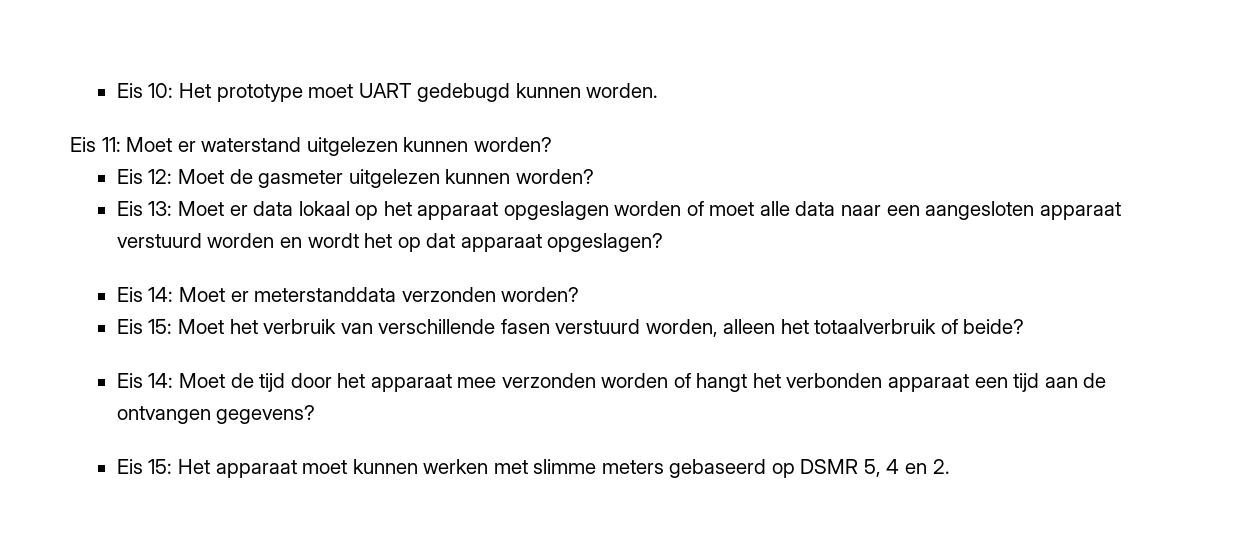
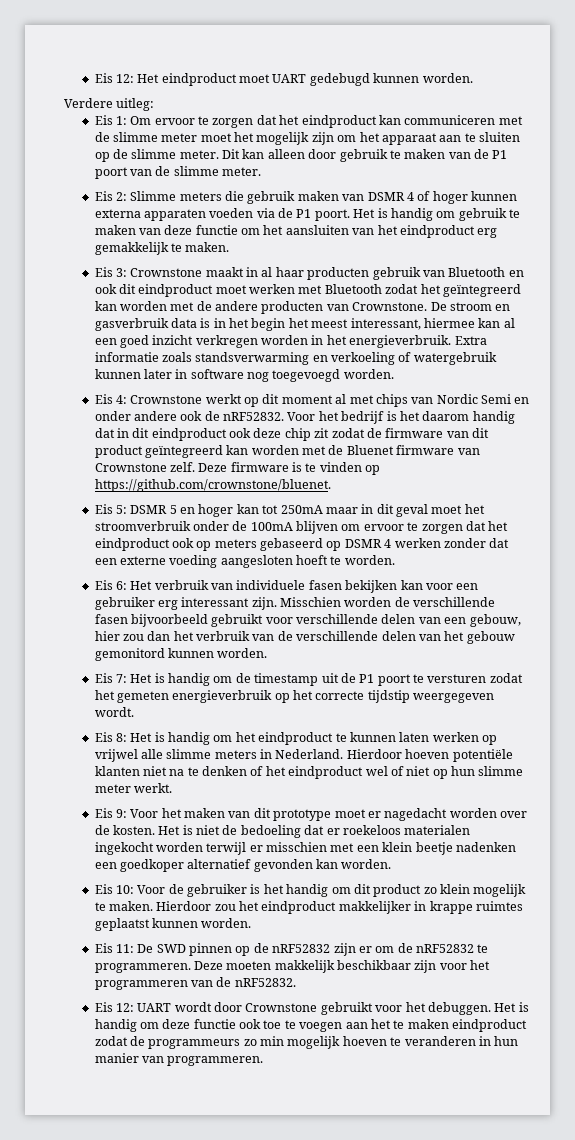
[116,83,303,102] Eis 10: Het prototype -> [94,73,237,86] Eis 12: Het eindproduct
[70,137,552,156] [116,169,594,188] [116,201,1121,220] [116,233,664,252] [116,287,580,302] [116,319,1025,337] [116,373,1107,392] [116,405,316,424] [116,459,950,478] Eis 11: Moet er waterstand uitgelezen kunnen worden? // Eis 12: Moet de gasmeter uitgelezen kunnen worden? // Eis 13: Moet er data lokaal op het apparaat opgeslagen worden of moet alle data naar een aangesloten apparaat verstuurd worden en wordt het op dat apparaat opgeslagen? // Eis 14: Moet er meterstanddata verzonden worden? // Eis 15: Moet het verbruik van verschillende fasen verstuurd worden, alleen het totaalverbruik of beide? // Eis 14: Moet de tijd door het apparaat mee verzonden worden of hangt het verbonden apparaat een tijd aan de ontvangen gegevens? // Eis 15: Het apparaat moet kunnen werken met slimme meters gebaseerd op DSMR 5, 4 en 2. -> [64,98,155,111] [94,115,523,128] [94,132,521,145] [94,149,508,162] [94,166,262,179] [94,191,518,204] [94,208,521,221] [94,225,498,238] [94,242,230,255] [94,267,524,280] [94,284,521,297] [94,301,511,314] [94,318,515,331] [94,335,487,348] [94,352,497,365] [94,369,394,382] [94,394,530,407] [94,411,515,424] [94,428,490,441] [94,445,480,458] [94,462,381,475] [94,479,331,492] [94,504,485,517] [94,521,509,534] [94,538,510,551] [94,555,395,568] [94,580,479,593] [94,597,496,610] [94,614,521,627] [94,631,515,644] [94,648,268,661] [94,673,523,686] [94,690,495,703] [94,707,134,717] [94,732,498,745] [94,749,513,762] [94,766,524,779] [94,783,172,793] [94,808,528,821] [94,825,471,838] [94,842,516,855] [94,859,392,872] [94,884,527,897] [94,901,523,914] [94,918,252,931] [94,943,489,956] [94,960,491,973] [94,977,296,990] [94,1002,529,1015] [94,1019,528,1032] [94,1036,519,1049] [94,1053,264,1066] Verdere uitleg: // Eis 1: Om ervoor te zorgen dat het eindproduct kan communiceren met de slimme meter moet het mogelijk zijn om het apparaat aan te sluiten op de slimme meter. Dit kan alleen door gebruik te maken van de P1 poort van de slimme meter. // Eis 2: Slimme meters die gebruik maken van DSMR 4 of hoger kunnen externa apparaten voeden via de P1 poort. Het is handig om gebruik te maken van deze functie om het aansluiten van het eindproduct erg gemakkelijk te maken. // Eis 3: Crownstone maakt in al haar producten gebruik van Bluetooth en ook dit eindproduct moet werken met Bluetooth zodat het geïntegreerd kan worden met de andere producten van Crownstone. De stroom en gasverbruik data is in het begin het meest interessant, hiermee kan al een goed inzicht verkregen worden in het energieverbruik. Extra informatie zoals standsverwarming en verkoeling of watergebruik kunnen later in software nog toegevoegd worden. // Eis 4: Crownstone werkt op dit moment al met chips van Nordic Semi en onder andere ook de nRF52832. Voor het bedrijf is het daarom handig dat in dit eindproduct ook deze chip zit zodat de firmware van dit product geïntegreerd kan worden met de Bluenet firmware van Crownstone zelf. Deze firmware is te vinden op https://github.com/crownstone/bluenet. // Eis 5: DSMR 5 en hoger kan tot 250mA maar in dit geval moet het stroomverbruik onder de 100mA blijven om ervoor te zorgen dat het eindproduct ook op meters gebaseerd op DSMR 4 werken zonder dat een externe voeding aangesloten hoeft te worden. // Eis 6: Het verbruik van individuele fasen bekijken kan voor een gebruiker erg interessant zijn. Misschien worden de verschillende fasen bijvoorbeeld gebruikt voor verschillende delen van een gebouw, hier zou dan het verbruik van de verschillende delen van het gebouw gemonitord kunnen worden. // Eis 7: Het is handig om de timestamp uit de P1 poort te versturen zodat het gemeten energieverbruik op het correcte tijdstip weergegeven wordt. // Eis 8: Het is handig om het eindproduct te kunnen laten werken op vrijwel alle slimme meters in Nederland. Hierdoor hoeven potentiële klanten niet na te denken of het eindproduct wel of niet op hun slimme meter werkt. // Eis 9: Voor het maken van dit prototype moet er nagedacht worden over de kosten. Het is niet de bedoeling dat er roekeloos materialen ingekocht worden terwijl er misschien met een klein beetje nadenken een goedkoper alternatief gevonden kan worden. // Eis 10: Voor de gebruiker is het handig om dit product zo klein mogelijk te maken. Hierdoor zou het eindproduct makkelijker in krappe ruimtes geplaatst kunnen worden. // Eis 11: De SWD pinnen op de nRF52832 zijn er om de nRF52832 te programmeren. Deze moeten makkelijk beschikbaar zijn voor het programmeren van de nRF52832. // Eis 12: UART wordt door Crownstone gebruikt voor het debuggen. Het is handig om deze functie ook toe te voegen aan het te maken eindproduct zodat de programmeurs zo min mogelijk hoeven te veranderen in hun manier van programmeren.

